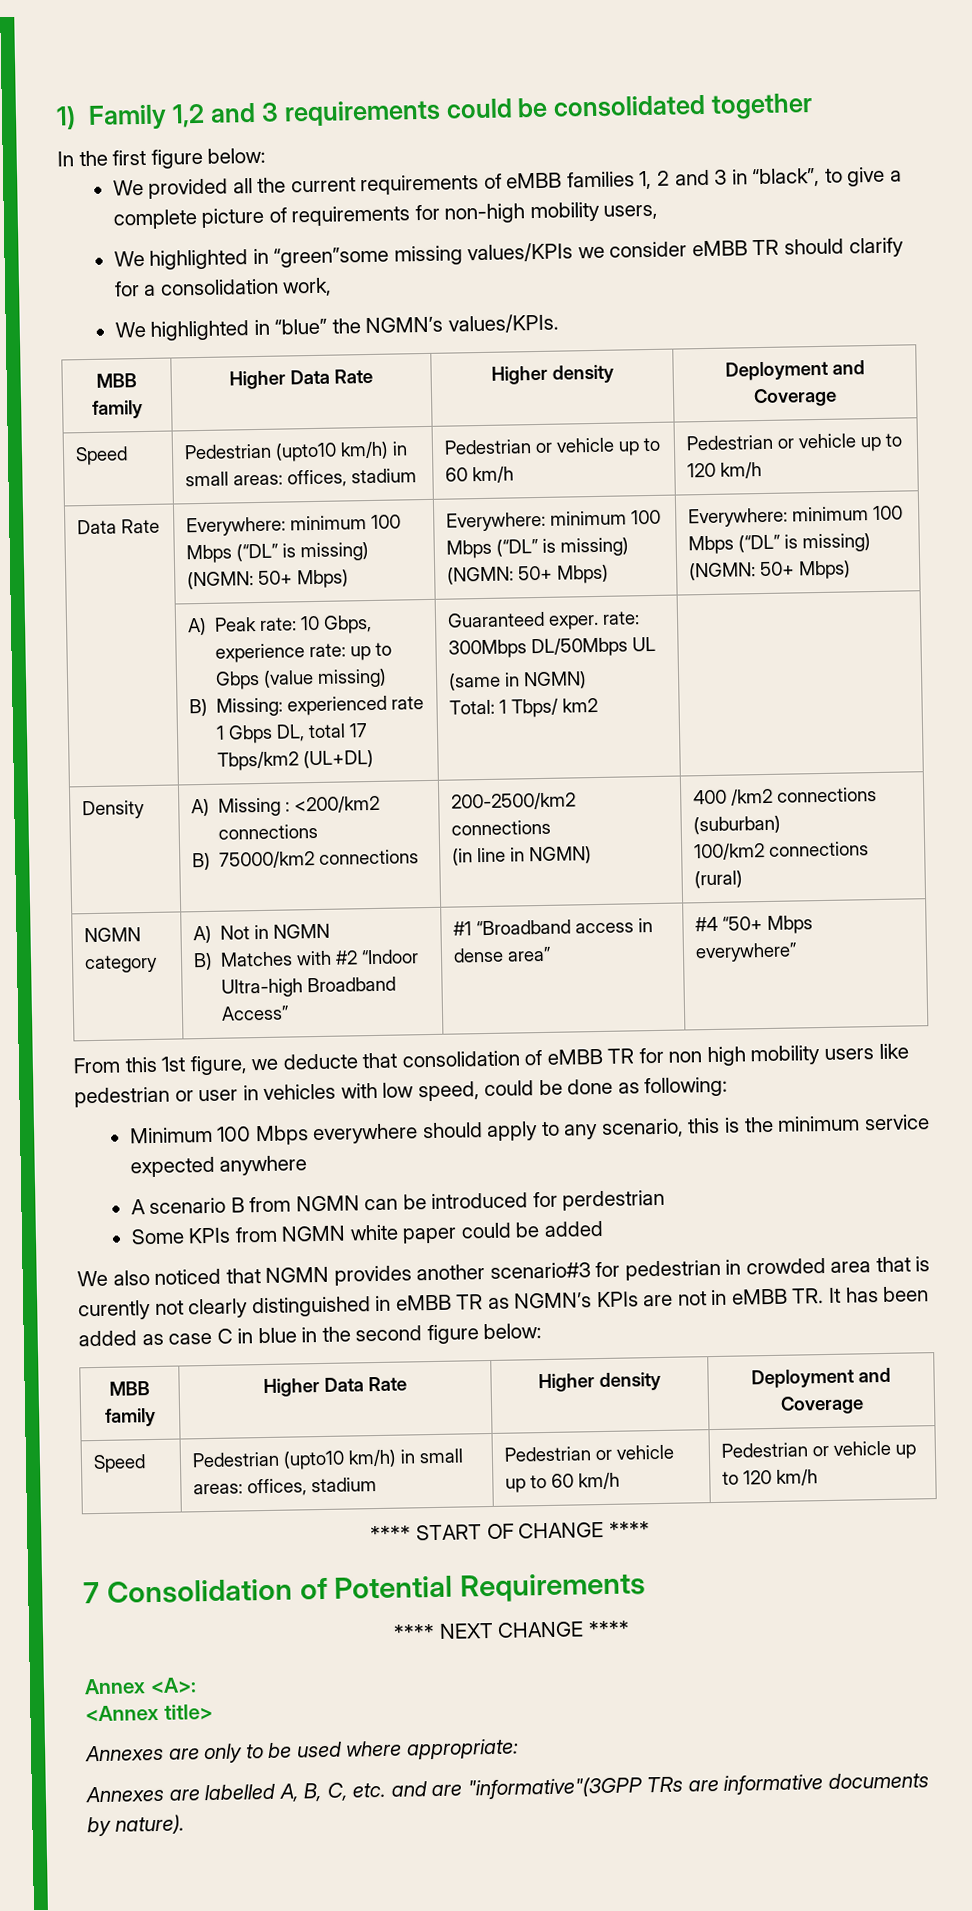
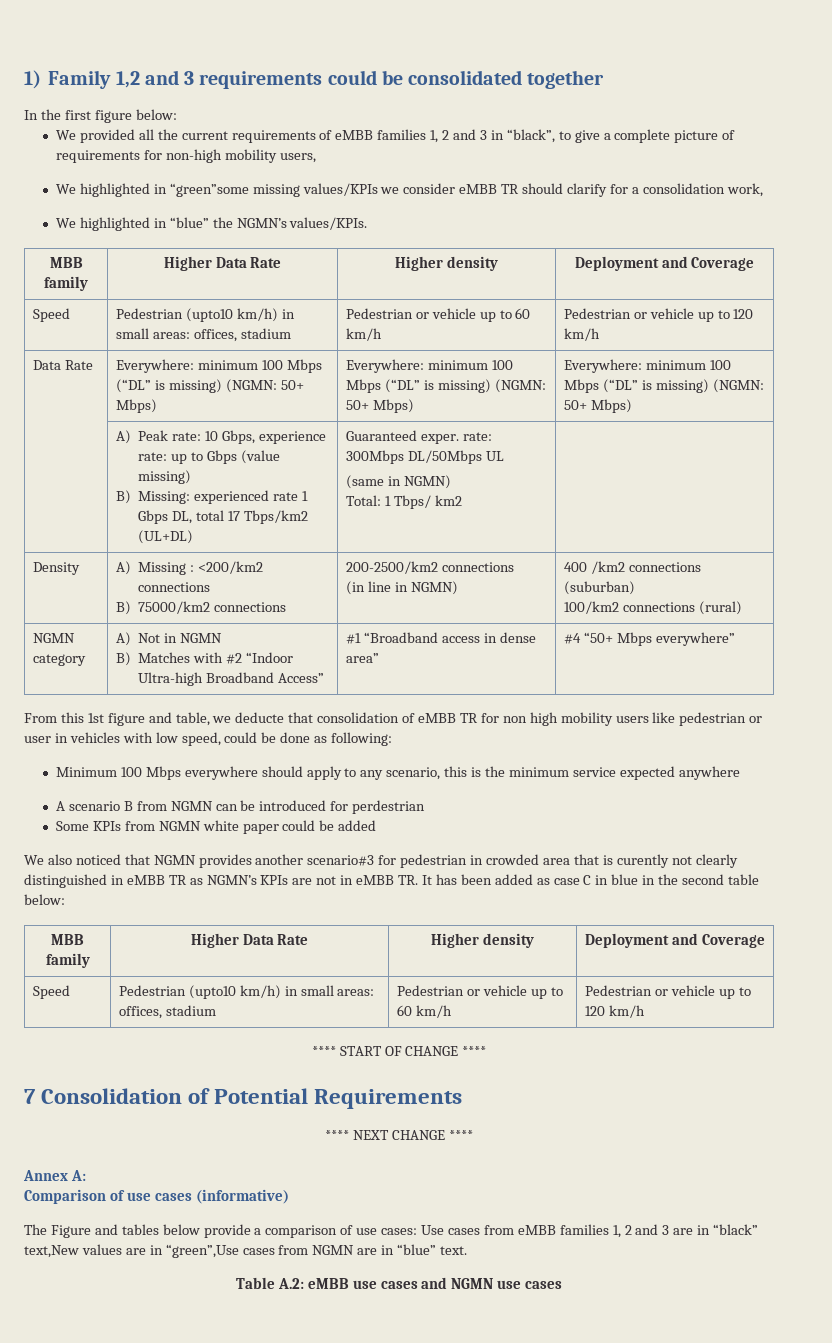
[189,1055,248,1076] figure, -> [107,712,210,726] figure and table,
[426,1324,479,1345] figure -> [727,874,759,885] table
[149,1677,197,1694] [85,1703,213,1722] [85,1738,519,1764] [85,1772,929,1803] [87,1814,185,1837] <A>: // <Annex title> // Annexes are only to be used where appropriate: // Annexes are labelled A, B, C, etc. and are "informative"(3GPP TRs are informative documents by nature). -> [70,1170,86,1181] [24,1189,289,1204] [24,1224,759,1238] [24,1244,468,1258] [235,1277,563,1289] A: // Comparison of use cases (informative) // The Figure and tables below provide a comparison of use cases: Use cases from eMBB families 1, 2 and 3 are in “black” text,New values are in “green”,Use cases from NGMN are in “blue” text. // Table A.2: eMBB use cases and NGMN use cases

